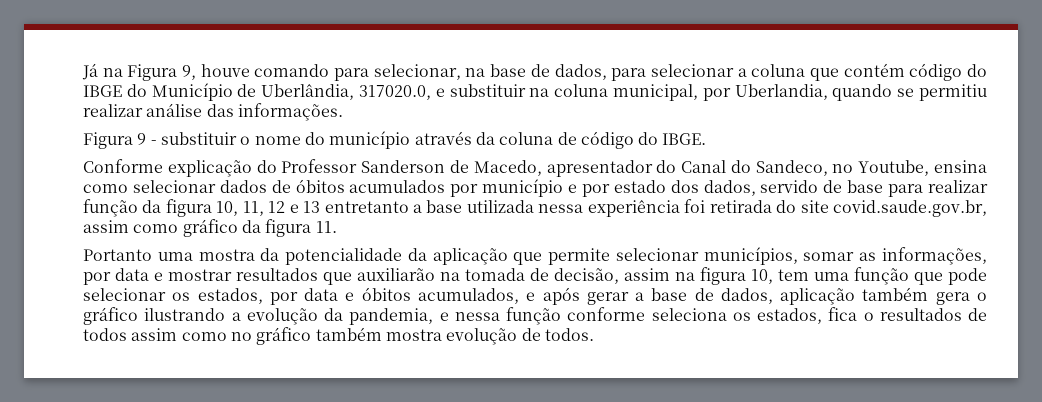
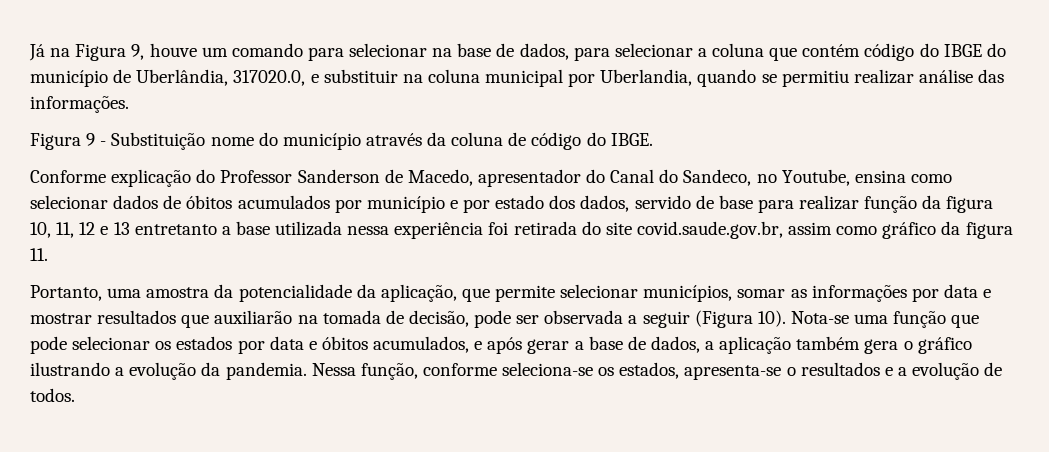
(250, 70) none -> [201,47,228,57] um
[373,64,461,80] selecionar, -> [349,43,428,57] selecionar
[151,83,233,101] Município -> [30,70,108,87] município
[613,84,698,101] municipal, -> [485,69,564,87] municipal
[160,132,251,145] substituir o -> [111,132,206,150] Substituição
[83,249,255,261] Portanto uma mostra -> [30,285,210,301] Portanto, uma amostra
[432,248,508,265] aplicação -> [380,284,457,302] aplicação,
[881,247,987,265] informações, -> [811,285,907,302] informações
[624,267,809,285] assim na figura 10, tem -> [474,310,849,328] pode ser observada a seguir (Figura 10). Nota-se
[197,288,263,304] estados, -> [176,336,233,350] estados
(773, 296) none -> [705,341,715,350] a
[349,307,858,325] pandemia, e nessa função conforme seleciona os estados, fica -> [225,362,782,380] pandemia. Nessa função, conforme seleciona-se os estados, apresenta-se
[968,308,987,321] [83,327,442,345] de todos assim como no gráfico também mostra -> [884,367,907,376] e a

